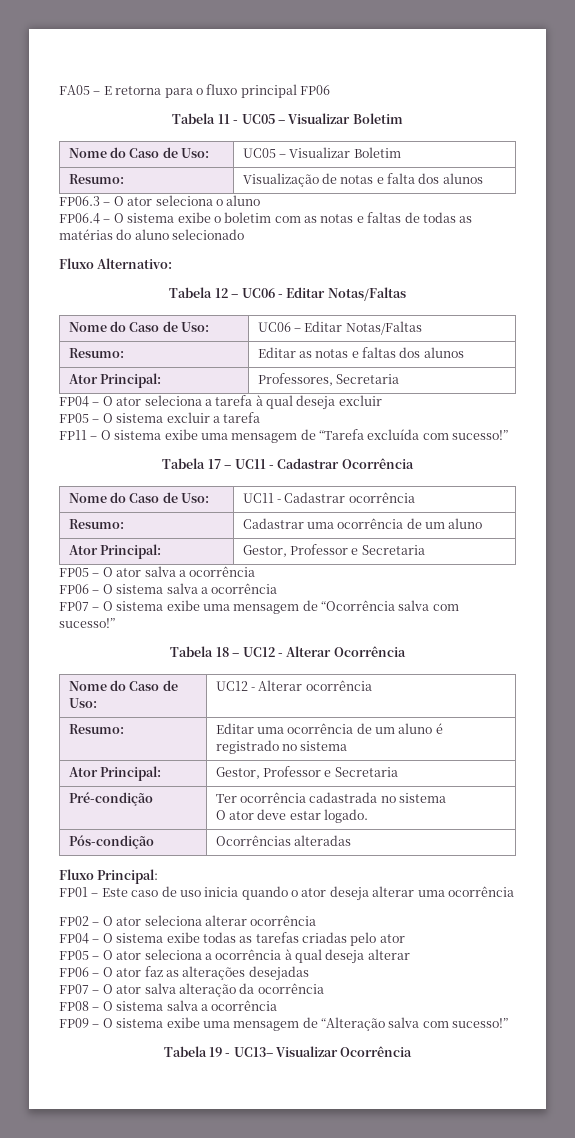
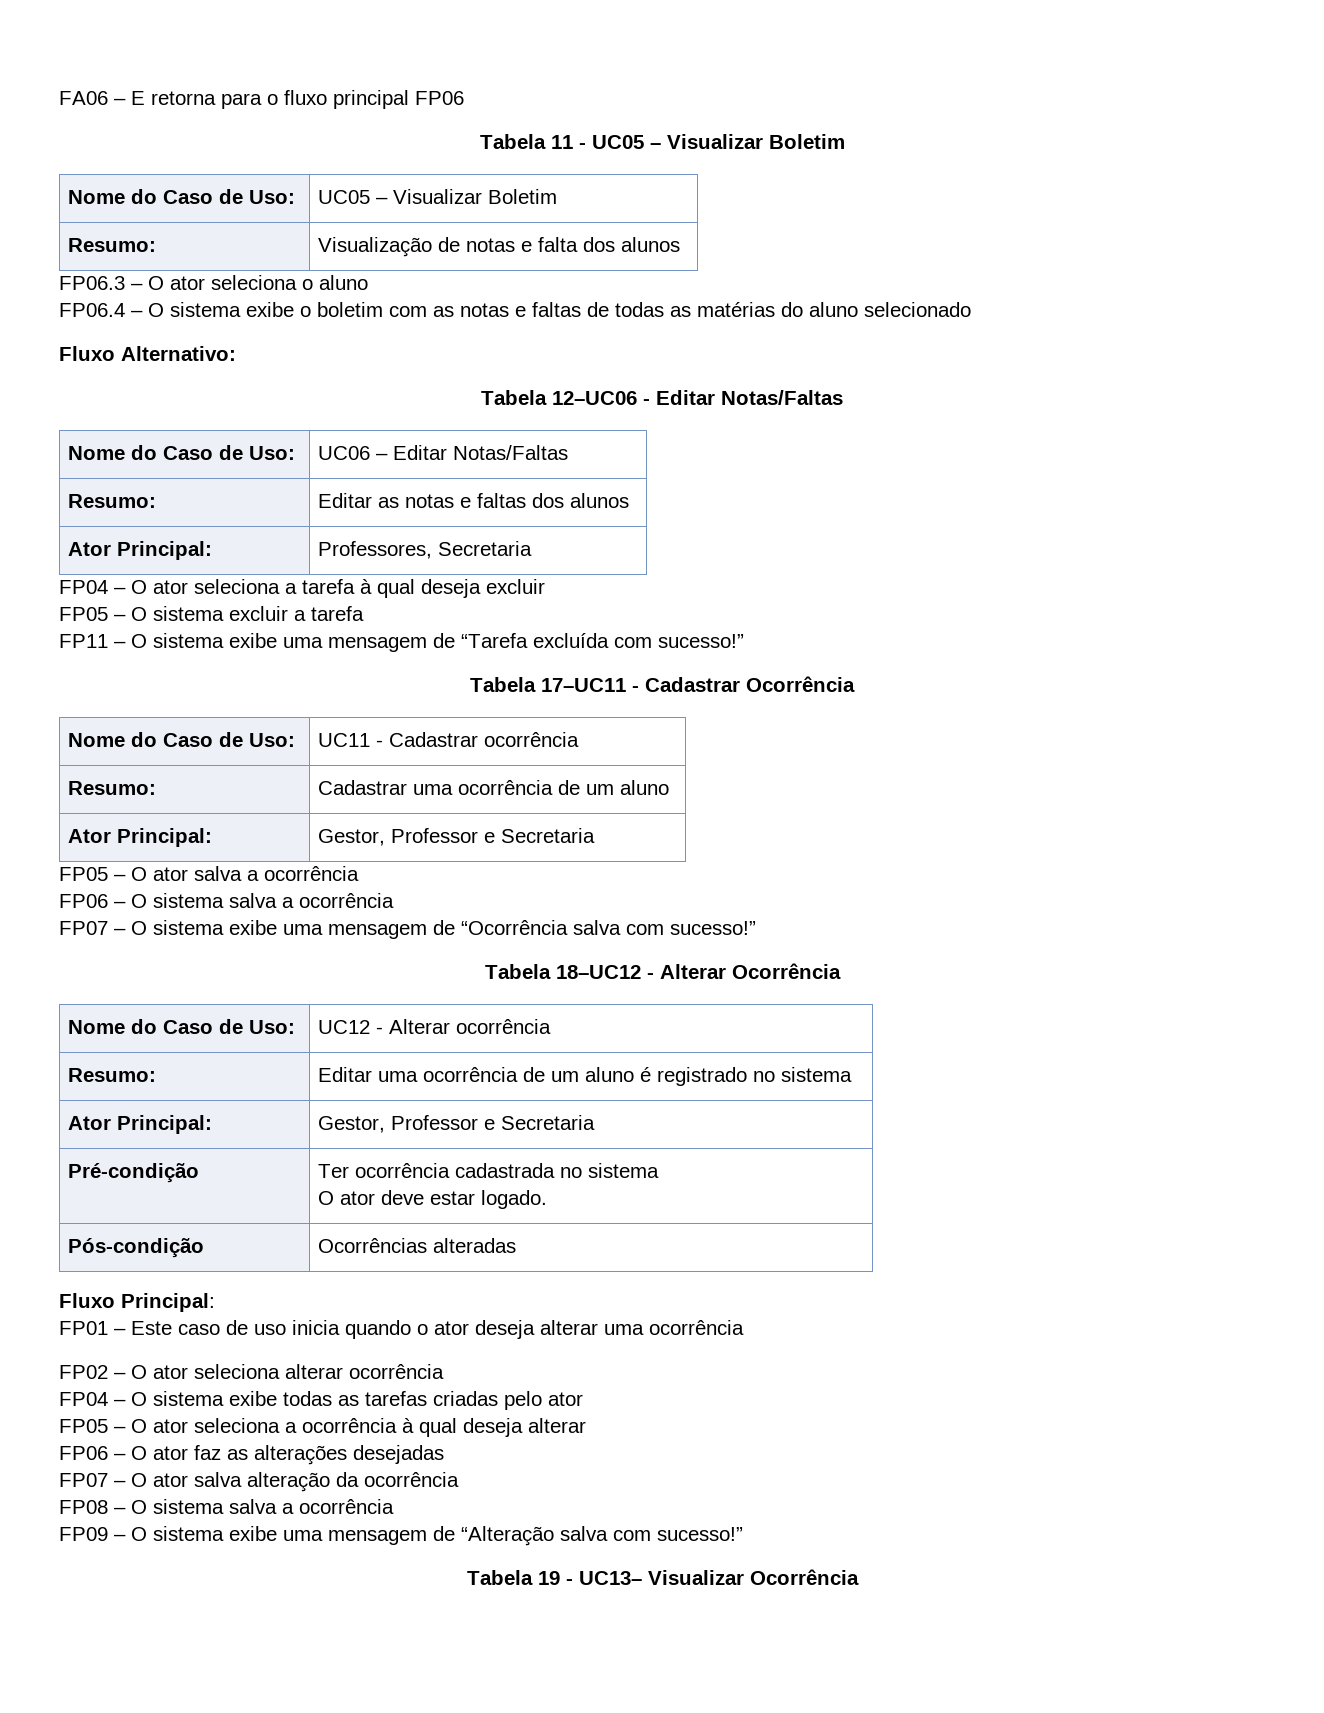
[59,85,90,95] FA05 -> [59,91,108,105] FA06
[214,288,275,298] 12 – UC06 -> [552,391,637,405] 12–UC06
[207,459,266,469] 17 – UC11 -> [541,678,626,692] 17–UC11
[215,647,275,657] 18 – UC12 -> [555,965,641,979] 18–UC12

